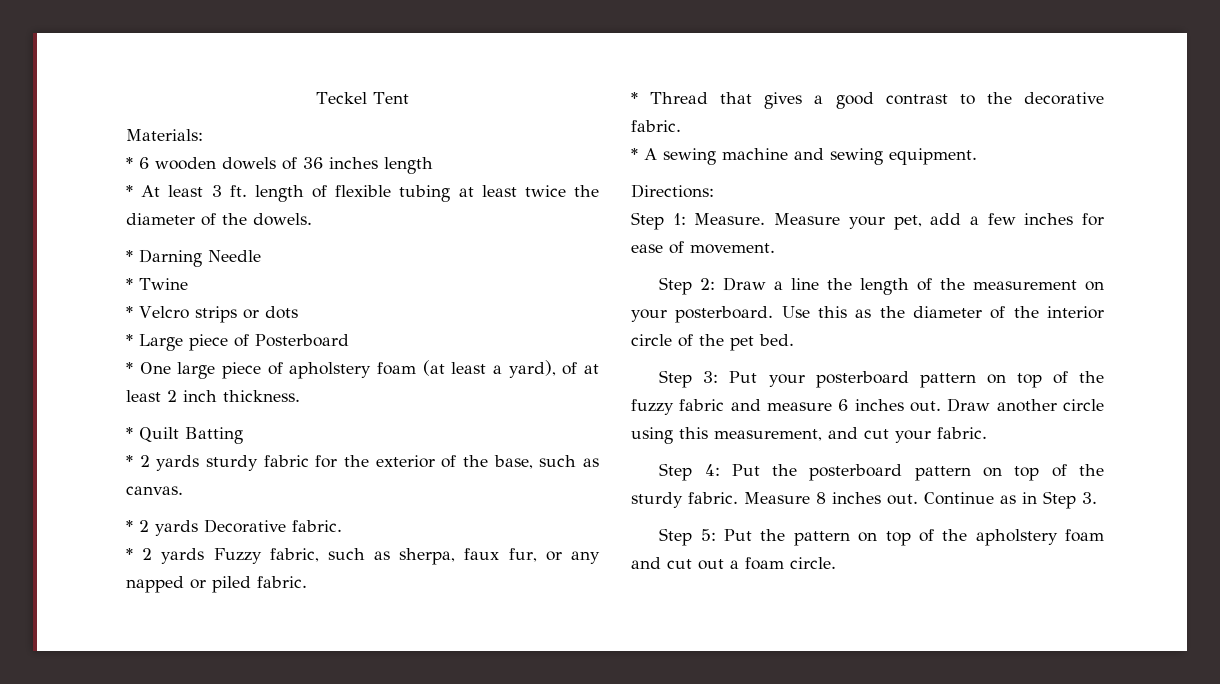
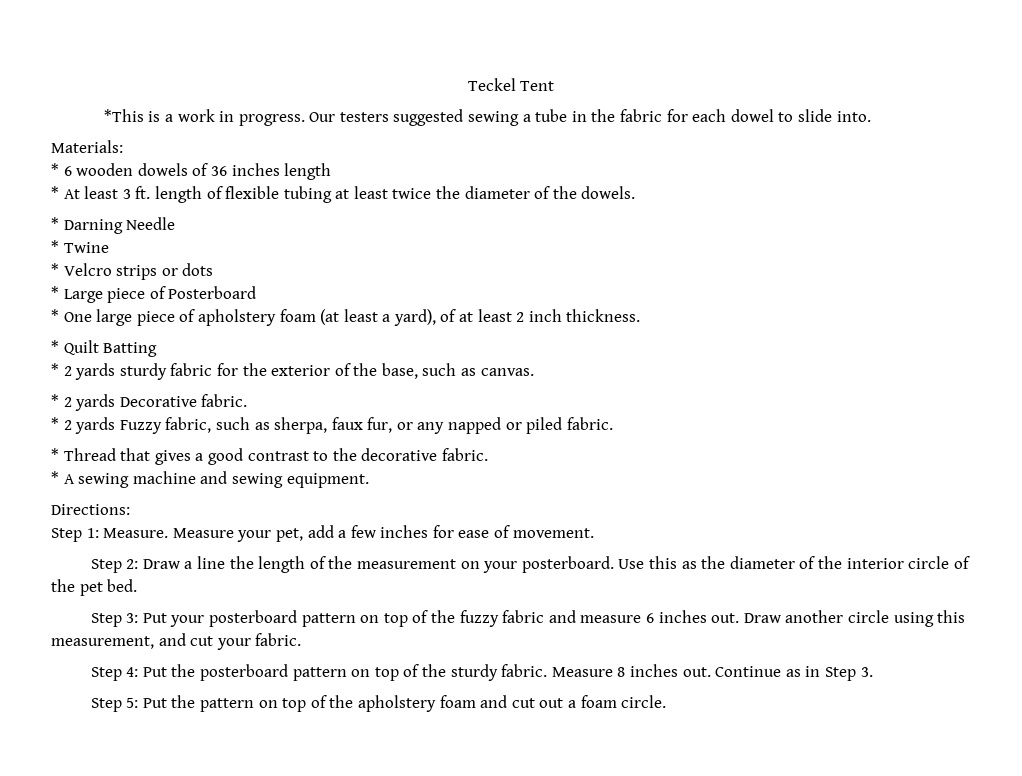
(409, 98) none -> [103,109,871,126] // *This is a work in progress. Our testers suggested sewing a tube in the fabric for each dowel to slide into.

